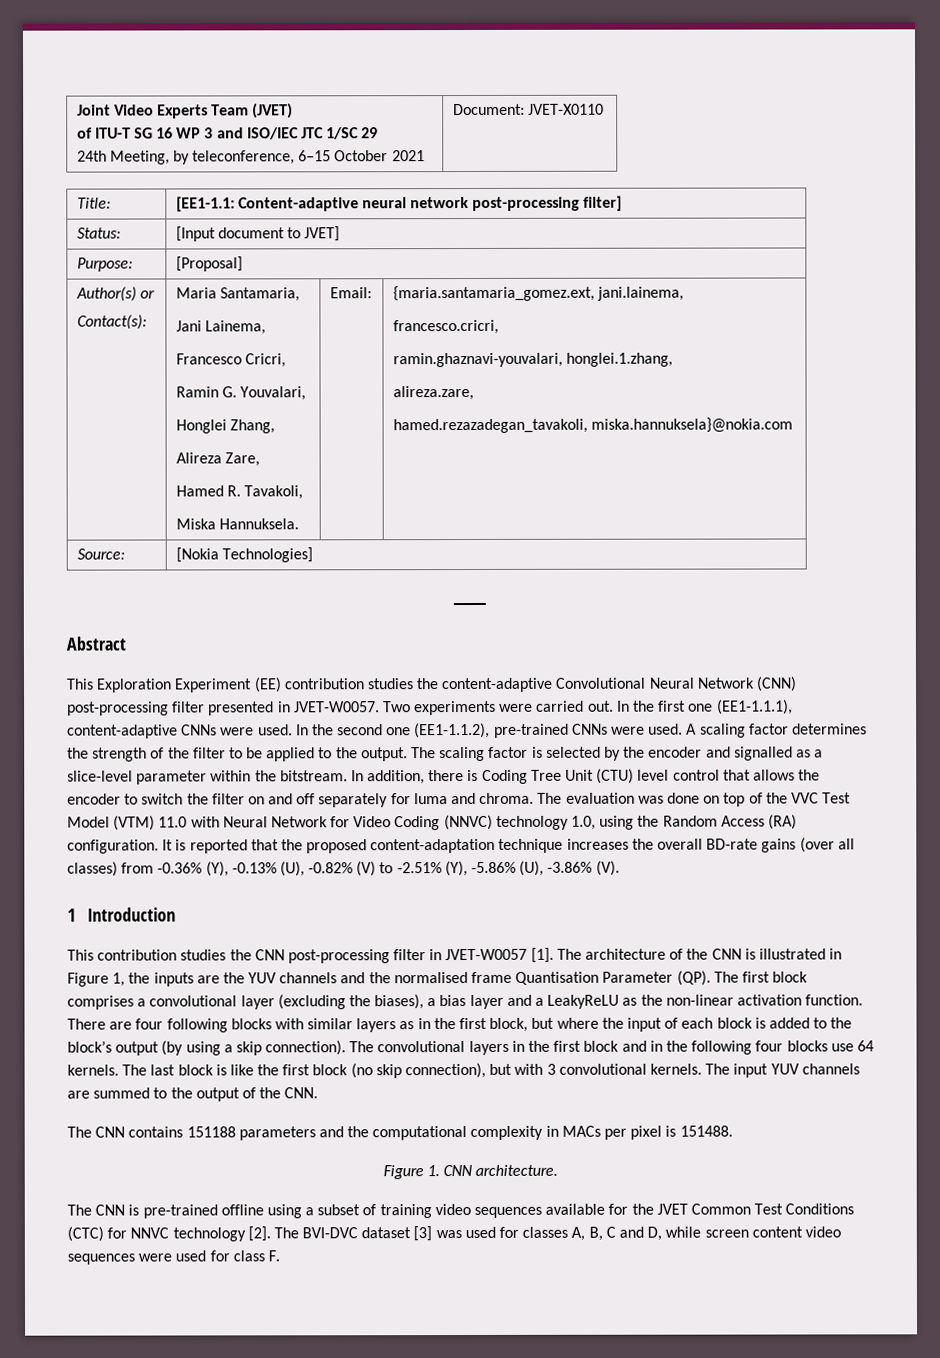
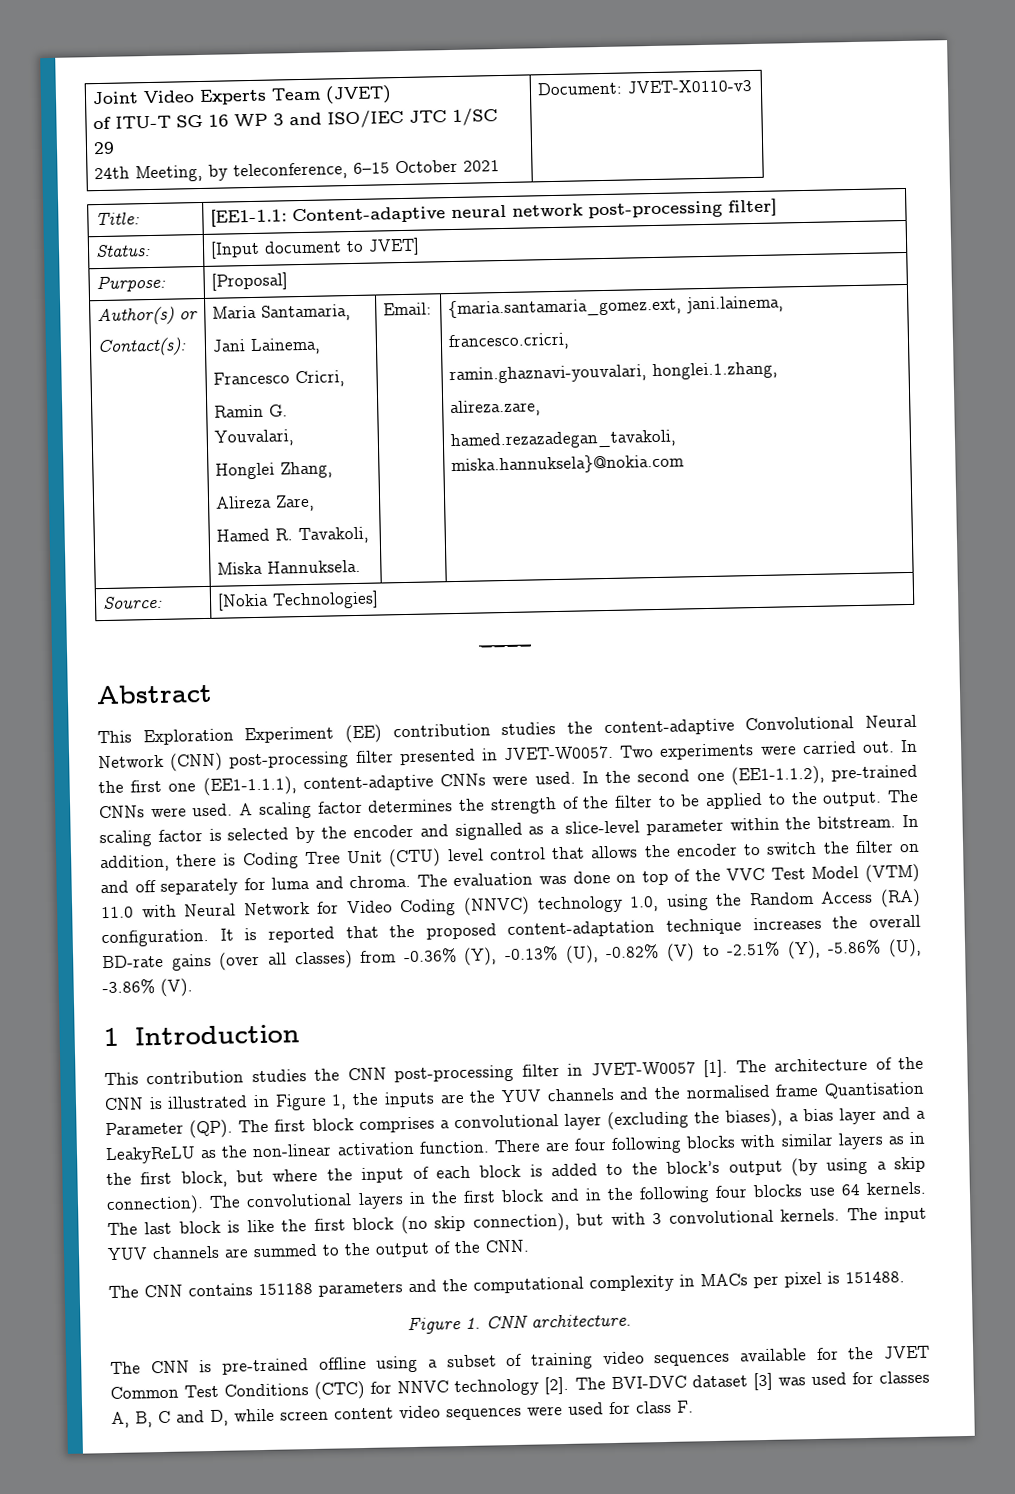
[527,103,604,115] JVET-X0110 -> [627,78,753,94] JVET-X0110-v3

